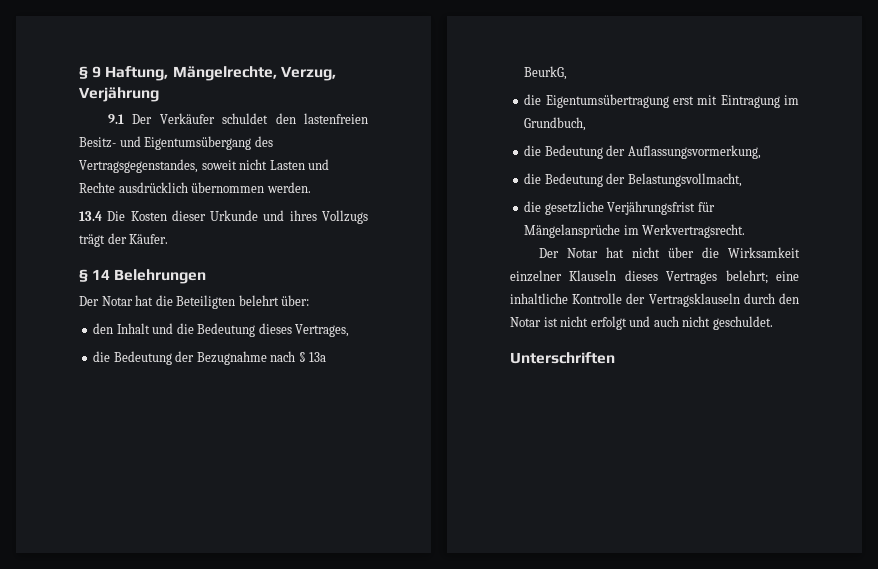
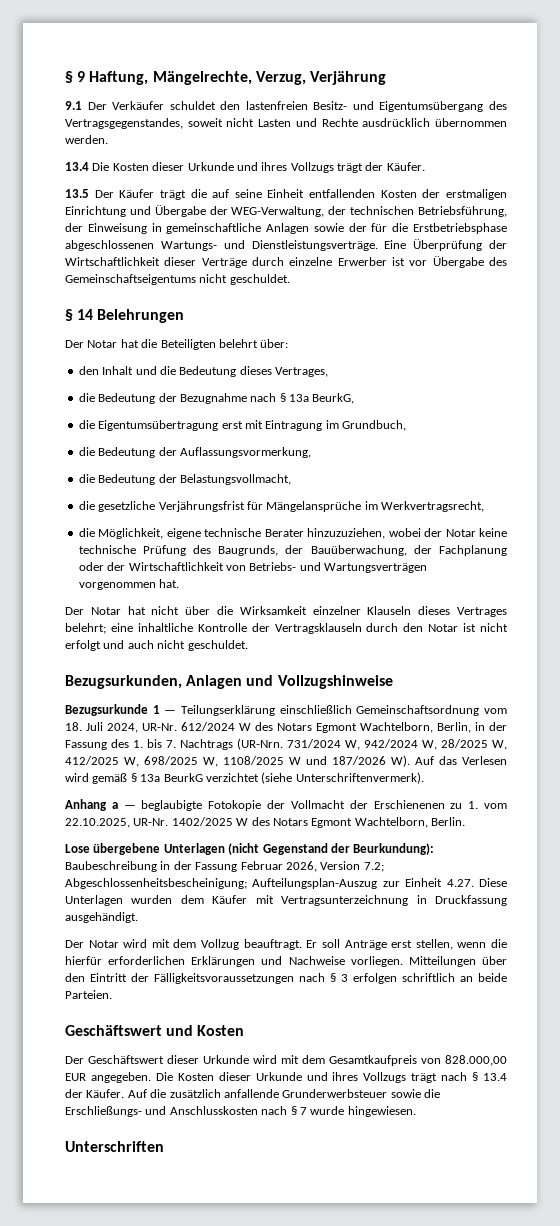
(169, 239) none -> [65,189,507,200] [65,205,507,217] [65,223,507,234] [65,239,507,251] [65,256,507,268] [65,274,290,285] // 13.5 Der Käufer trägt die auf seine Einheit entfallenden Kosten der erstmaligen Einrichtung und Übergabe der WEG-Verwaltung, der technischen Betriebsführung, der Einweisung in gemeinschaftliche Anlagen sowie der für die Erstbetriebsphase abgeschlossenen Wartungs- und Dienstleistungsverträge. Eine Überprüfung der Wirtschaftlichkeit dieser Verträge durch einzelne Erwerber ist vor Übergabe des Gemeinschaftseigentums nicht geschuldet.
[642,224,746,238] Werkvertragsrecht. -> [381,501,484,512] [78,528,508,539] [78,545,507,556] [78,562,427,573] [78,579,180,590] Werkvertragsrecht, // die Möglichkeit, eigene technische Berater hinzuzuziehen, wobei der Notar keine technische Prüfung des Baugrunds, der Bauüberwachung, der Fachplanung oder der Wirtschaftlichkeit von Betriebs- und Wartungsverträgen vorgenommen hat.
(773, 323) none -> [65,675,393,689] [65,704,507,716] [65,722,507,733] [65,738,507,750] [65,755,507,767] [65,772,424,784] [65,799,507,811] [65,817,465,828] [65,843,435,855] [65,861,384,872] [65,878,507,889] [65,895,507,906] [65,912,138,923] [65,939,508,950] [65,956,508,967] [65,973,507,984] [65,990,112,999] [65,1025,245,1036] [65,1055,507,1066] [65,1072,508,1083] [65,1089,440,1098] [65,1106,416,1117] // Bezugsurkunden, Anlagen und Vollzugshinweise // Bezugsurkunde 1 — Teilungserklärung einschließlich Gemeinschaftsordnung vom 18. Juli 2024, UR-Nr. 612/2024 W des Notars Egmont Wachtelborn, Berlin, in der Fassung des 1. bis 7. Nachtrags (UR-Nrn. 731/2024 W, 942/2024 W, 28/2025 W, 412/2025 W, 698/2025 W, 1108/2025 W und 187/2026 W). Auf das Verlesen wird gemäß § 13a BeurkG verzichtet (siehe Unterschriftenvermerk). // Anhang a — beglaubigte Fotokopie der Vollmacht der Erschienenen zu 1. vom 22.10.2025, UR-Nr. 1402/2025 W des Notars Egmont Wachtelborn, Berlin. // Lose übergebene Unterlagen (nicht Gegenstand der Beurkundung): Baubeschreibung in der Fassung Februar 2026, Version 7.2; Abgeschlossenheitsbescheinigung; Aufteilungsplan-Auszug zur Einheit 4.27. Diese Unterlagen wurden dem Käufer mit Vertragsunterzeichnung in Druckfassung ausgehändigt. // Der Notar wird mit dem Vollzug beauftragt. Er soll Anträge erst stellen, wenn die hierfür erforderlichen Erklärungen und Nachweise vorliegen. Mitteilungen über den Eintritt der Fälligkeitsvoraussetzungen nach § 3 erfolgen schriftlich an beide Parteien. // Geschäftswert und Kosten // Der Geschäftswert dieser Urkunde wird mit dem Gesamtkaufpreis von 828.000,00 EUR angegeben. Die Kosten dieser Urkunde und ihres Vollzugs trägt nach § 13.4 der Käufer. Auf die zusätzlich anfallende Grunderwerbsteuer sowie die Erschließungs- und Anschlusskosten nach § 7 wurde hingewiesen.

